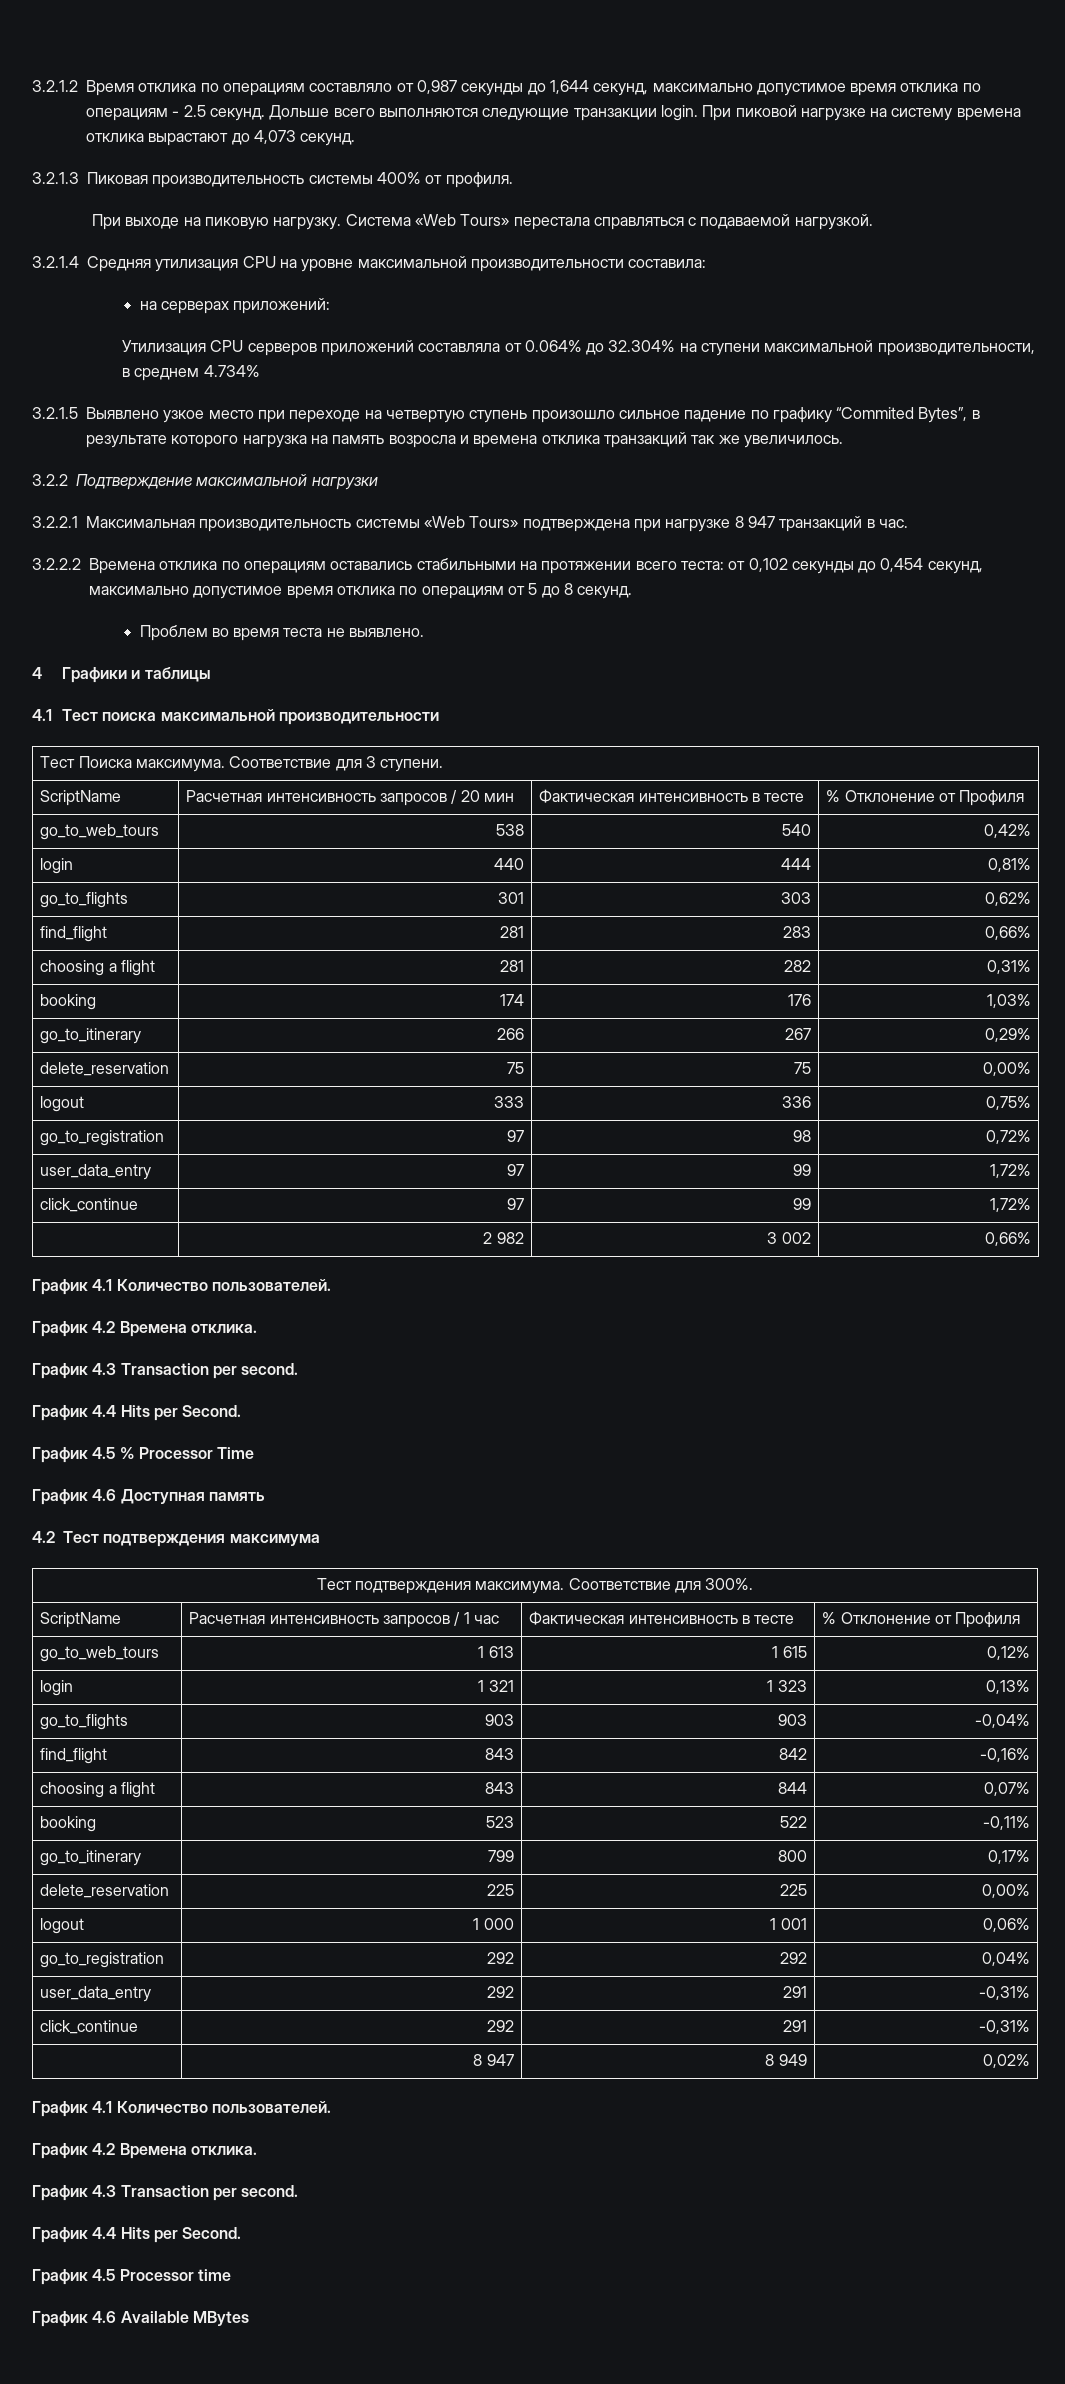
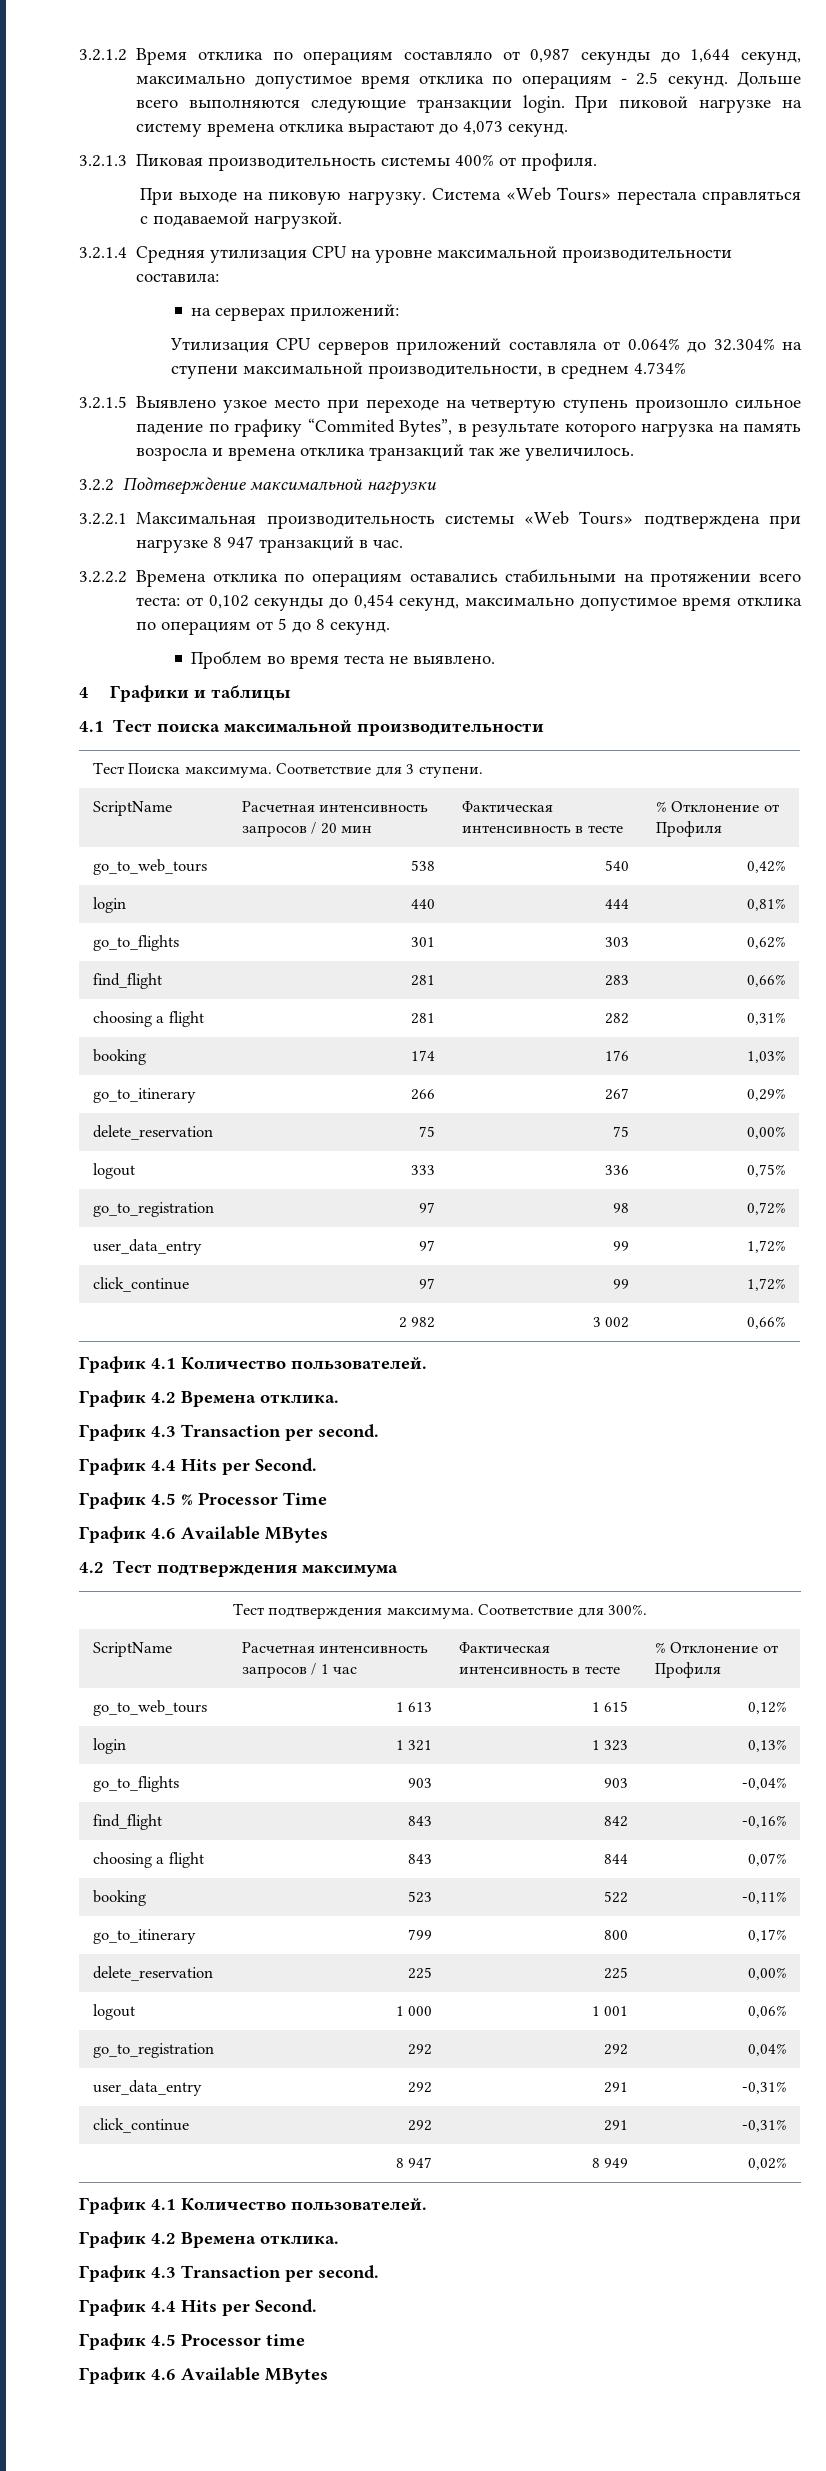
[120,1489,265,1504] Доступная память -> [181,1526,328,1543] Available MBytes

